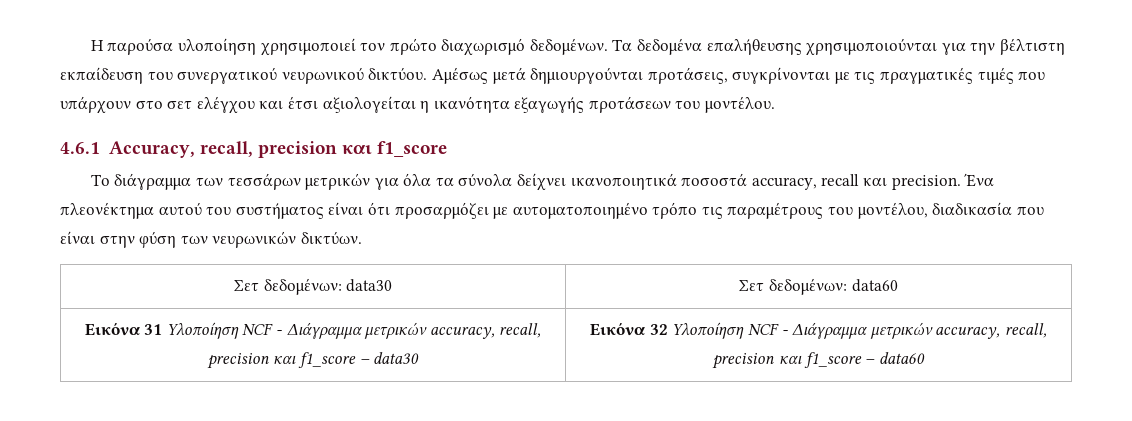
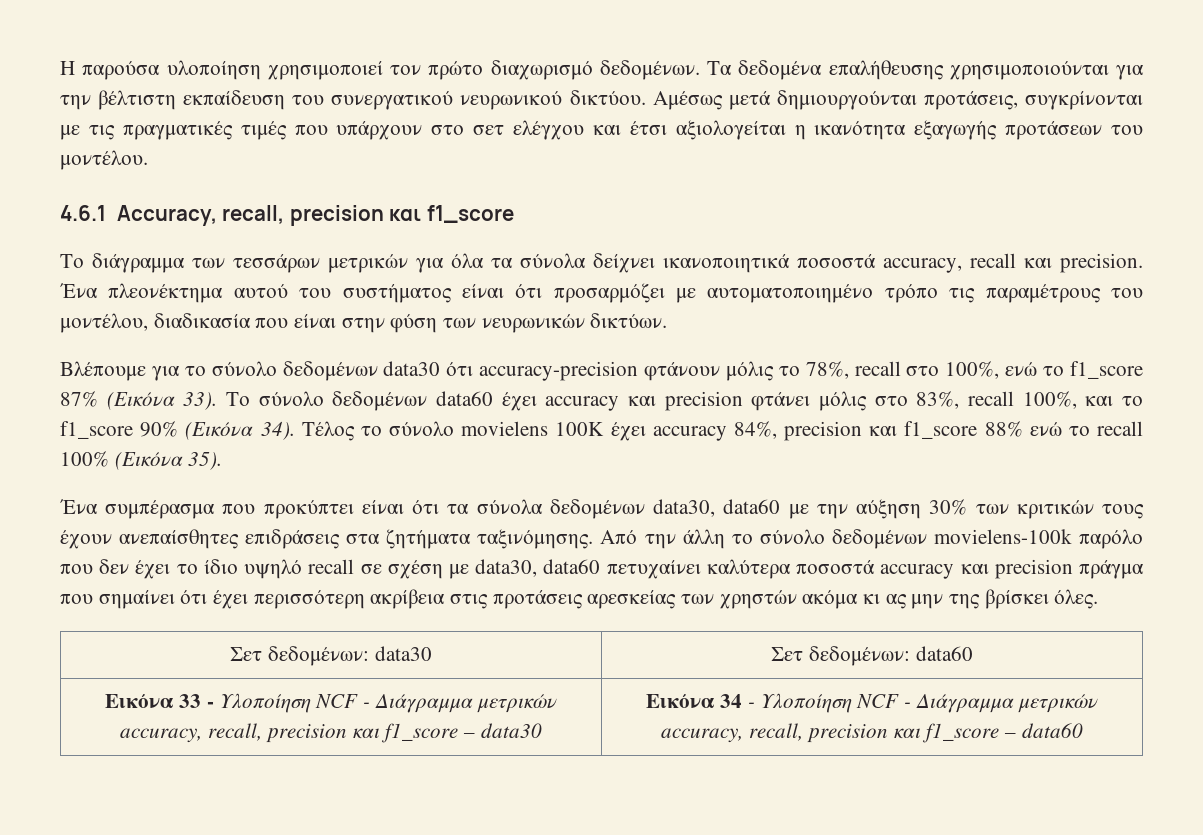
(362, 237) none -> [60,361,1143,381] [60,391,1143,411] [60,421,1143,441] [60,451,223,470] [60,499,1145,519] [60,529,1144,549] [60,559,1144,579] [60,589,1099,609] // Βλέπουμε για το σύνολο δεδομένων data30 ότι accuracy-precision φτάνουν μόλις το 78%, recall στο 100%, ενώ το f1_score 87% (Εικόνα 33). Το σύνολο δεδομένων data60 έχει accuracy και precision φτάνει μόλις στο 83%, recall 100%, και το f1_score 90% (Εικόνα 34). Τέλος το σύνολο movielens 100K έχει accuracy 84%, precision και f1_score 88% ενώ το recall 100% (Εικόνα 35). // Ένα συμπέρασμα που προκύπτει είναι ότι τα σύνολα δεδομένων data30, data60 με την αύξηση 30% των κριτικών τους έχουν ανεπαίσθητες επιδράσεις στα ζητήματα ταξινόμησης. Από την άλλη το σύνολο δεδομένων movielens-100k παρόλο που δεν έχει το ίδιο υψηλό recall σε σχέση με data30, data60 πετυχαίνει καλύτερα ποσοστά accuracy και precision πράγμα που σημαίνει ότι έχει περισσότερη ακρίβεια στις προτάσεις αρεσκείας των χρηστών ακόμα κι ας μην της βρίσκει όλες.
[144,324,163,335] 31 -> [179,694,214,708] 33 -
[649,324,668,335] 32 -> [720,694,755,708] 34 -

